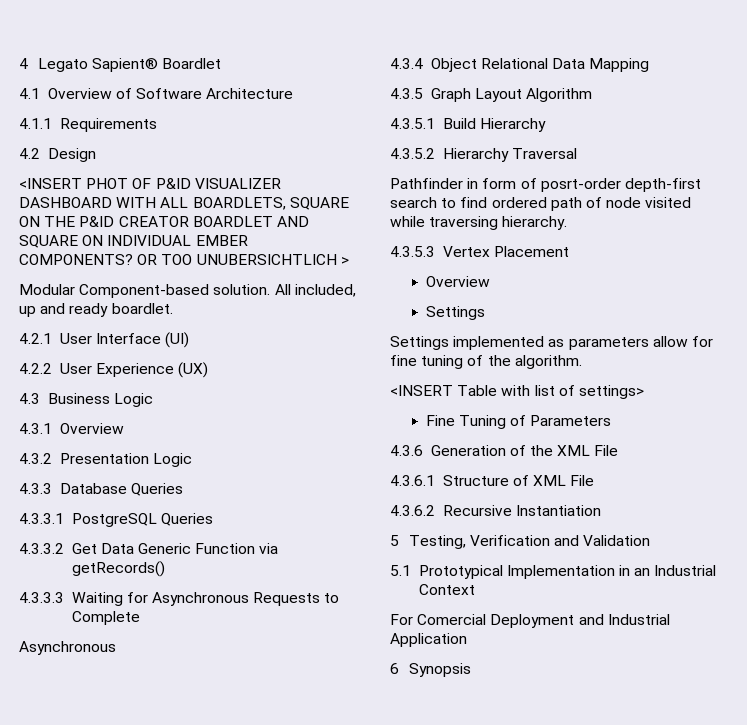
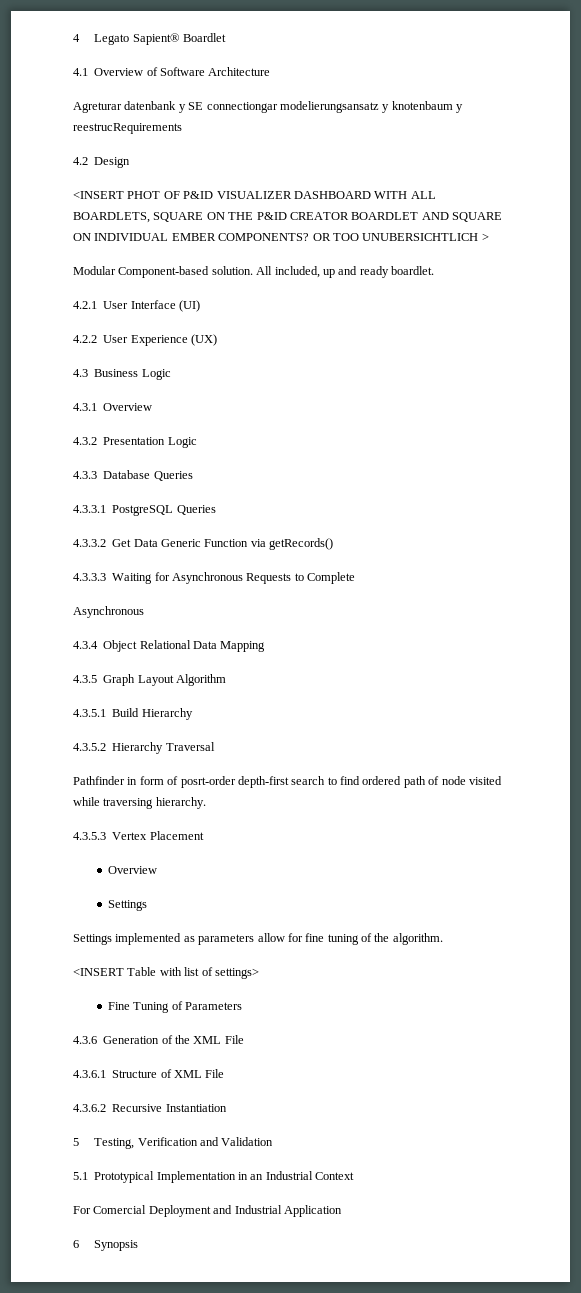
[19,118,157,132] 4.1.1 Requirements -> [73,101,463,113] [73,123,182,134] Agreturar datenbank y SE connectiongar modelierungsansatz y knotenbaum y reestrucRequirements

